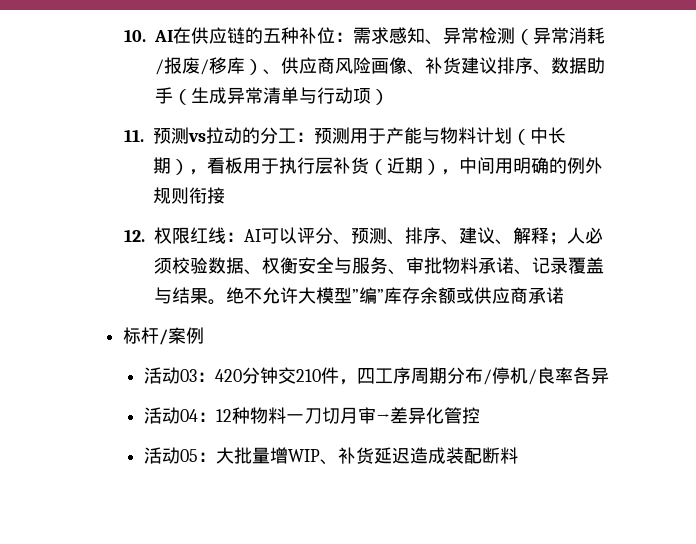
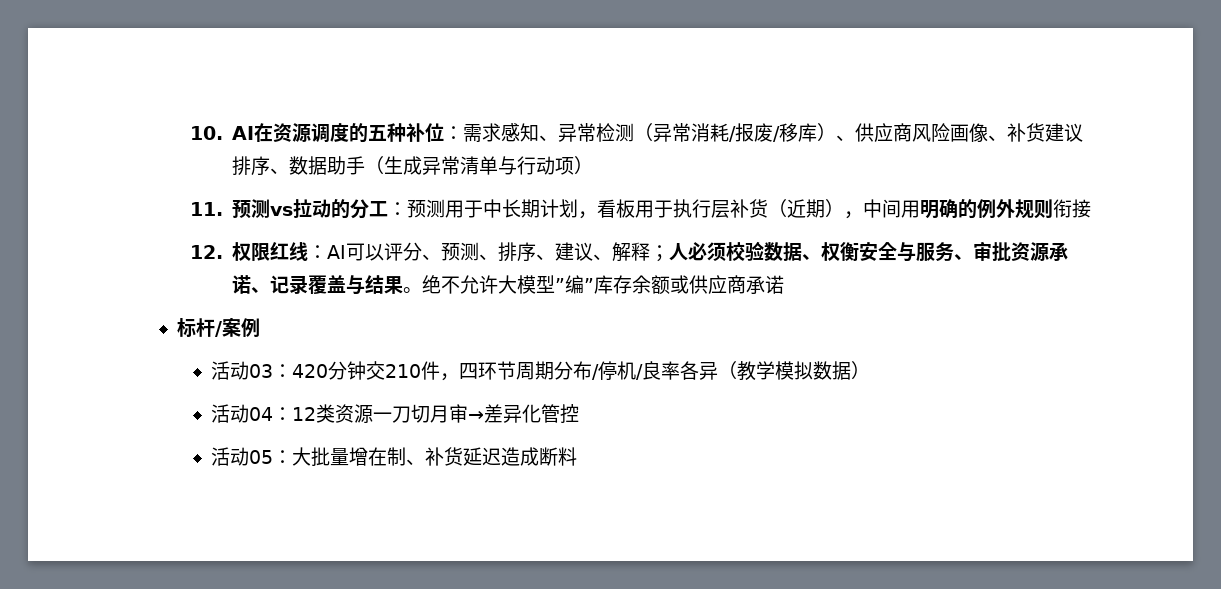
[191,27,246,44] 供应链 -> [273,123,350,143] 资源调度
[386,127,567,145] [153,157,190,175] 产能与物料计划（中长期） -> [483,199,579,218] 中长期计划
[442,257,479,274] 物料 -> [1011,242,1050,261] 资源
[374,367,411,384] 工序 -> [477,361,516,380] 环节
(609, 375) none -> [717,361,870,381] （教学模拟数据）
[231,407,286,424] 种物料 -> [315,404,373,424] 类资源
[287,449,320,462] WIP -> [367,447,406,466] 在制
[445,447,482,464] 装配 -> (539, 456) none

